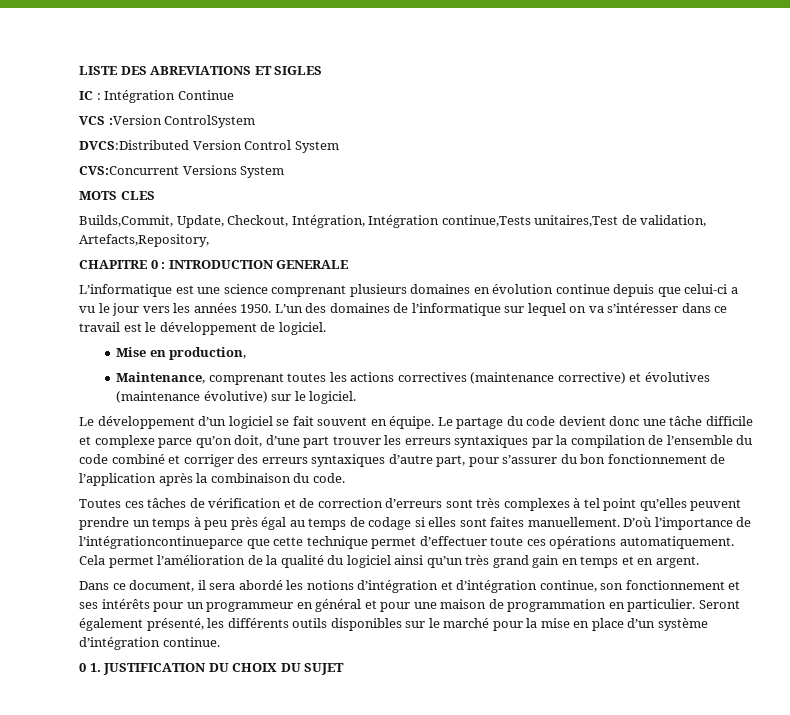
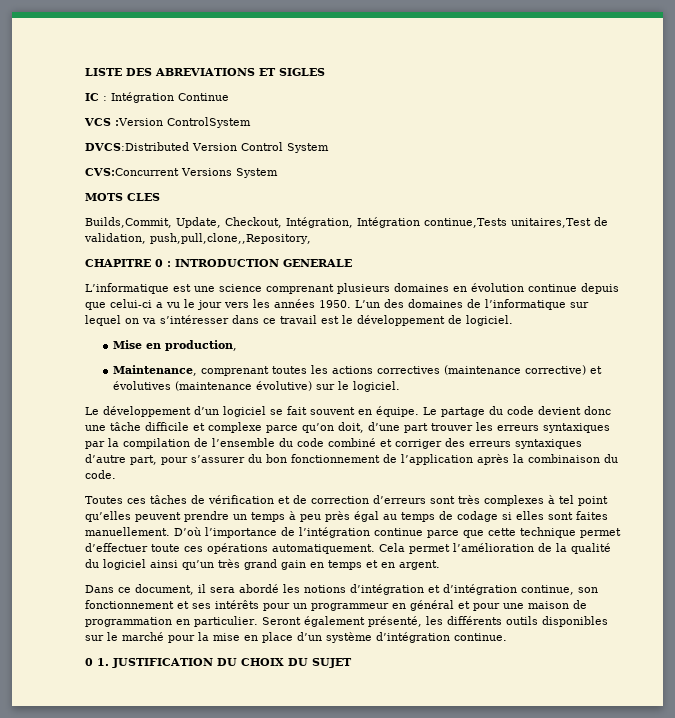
[79,234,210,247] Artefacts,Repository, -> [149,233,311,244] push,pull,clone,,Repository,
[79,536,244,549] l’intégrationcontinueparce -> [298,527,459,538] l’intégration continue parce

